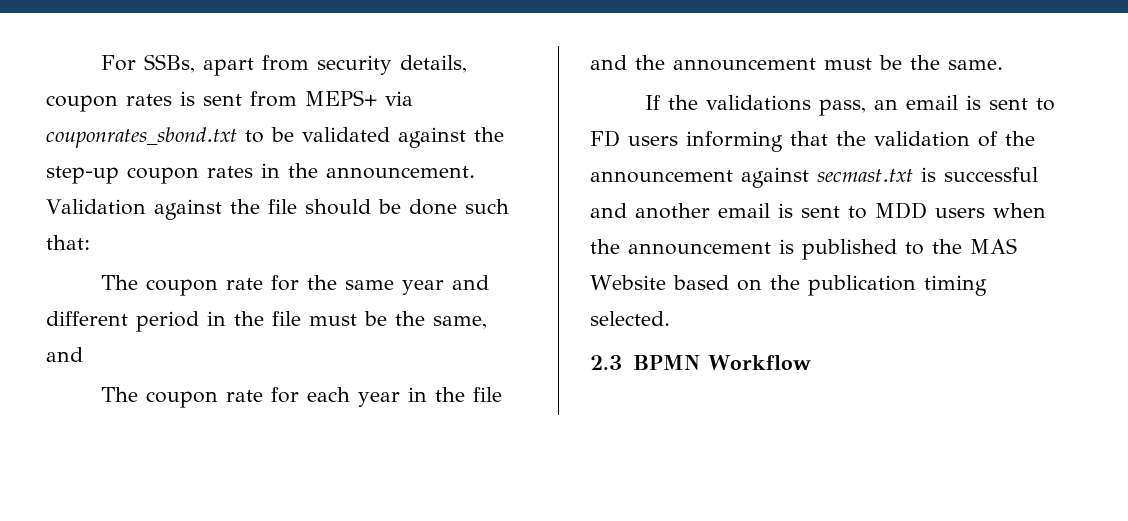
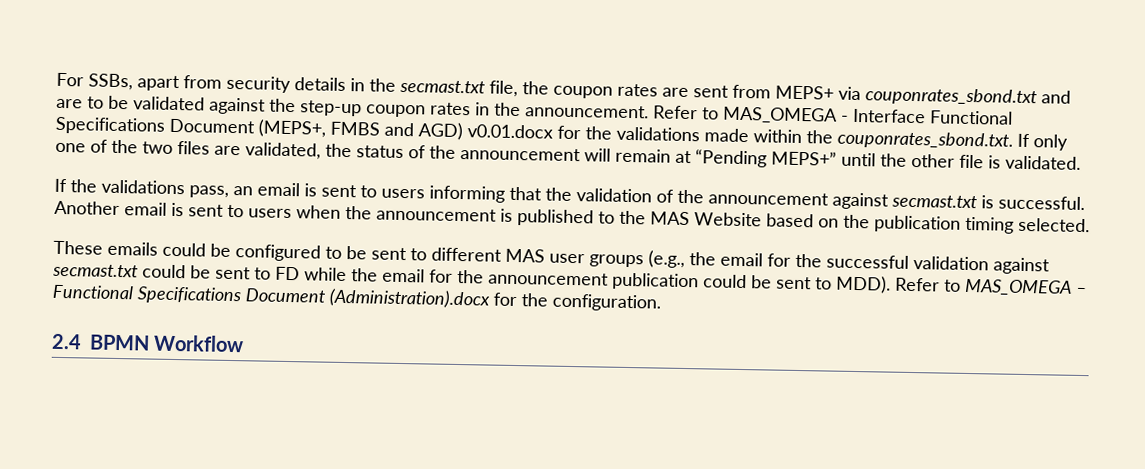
[400,55,468,73] [46,91,195,112] details, coupon rates is -> [294,77,689,99] details in the secmast.txt file, the coupon rates are
(237, 137) none -> [1041,90,1071,104] [56,98,83,109] and are
[46,199,509,220] [46,235,90,250] [101,275,490,296] [46,311,487,332] [46,347,83,362] [101,387,503,408] [590,55,1003,71] Validation against the file should be done such that: // The coupon rate for the same year and different period in the file must be the same, and // The coupon rate for each year in the file and the announcement must be the same. -> [653,105,1013,125] [55,116,1068,151] [55,139,1081,170] Refer to MAS_OMEGA - Interface Functional Specifications Document (MEPS+, FMBS and AGD) v0.01.docx for the validations made within the couponrates_sbond.txt. If only one of the two files are validated, the status of the announcement will remain at “Pending MEPS+” until the other file is validated.
[590,130,620,147] FD -> (377, 191) none
[944,167,1038,182] [590,202,927,219] successful and another email is sent to MDD -> [998,195,1085,211] [54,200,244,218] successful. Another email is sent to
[590,355,622,370] 2.3 -> [53,240,1050,275] [52,263,1087,296] [52,284,661,312] [51,333,82,350] These emails could be configured to be sent to different MAS user groups (e.g., the email for the successful validation against secmast.txt could be sent to FD while the email for the announcement publication could be sent to MDD). Refer to MAS_OMEGA – Functional Specifications Document (Administration).docx for the configuration. // 2.4

